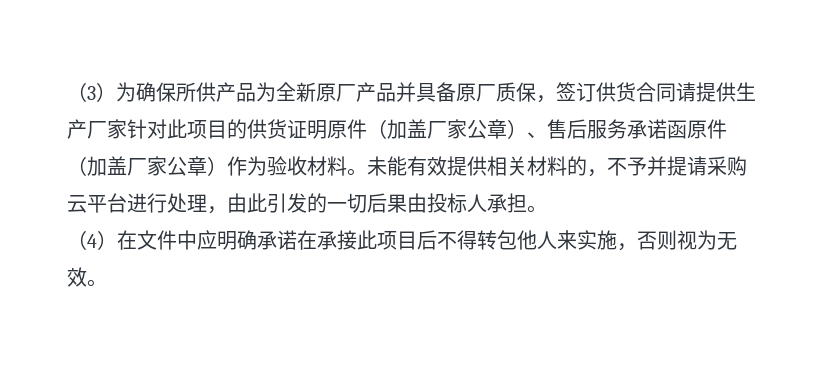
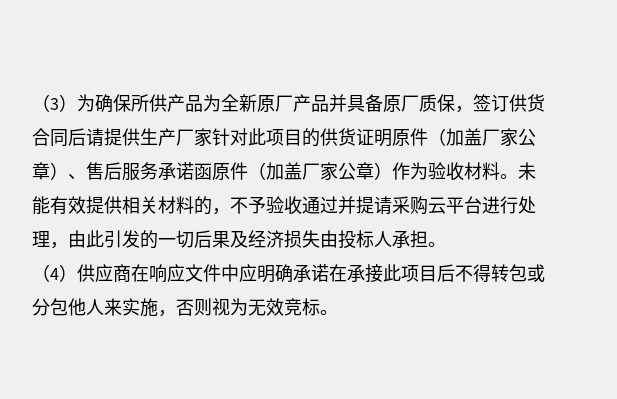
(676, 92) none -> [68,128,86,146] 后
(647, 166) none -> [266,196,338,215] 验收通过
(407, 203) none -> [230,230,320,248] 及经济损失
[117,230,137,250] 在 -> [77,264,185,283] 供应商在响应
(517, 240) none -> [527,264,545,282] [32,298,68,316] 或分包
(87, 277) none -> [284,298,320,316] 竞标

